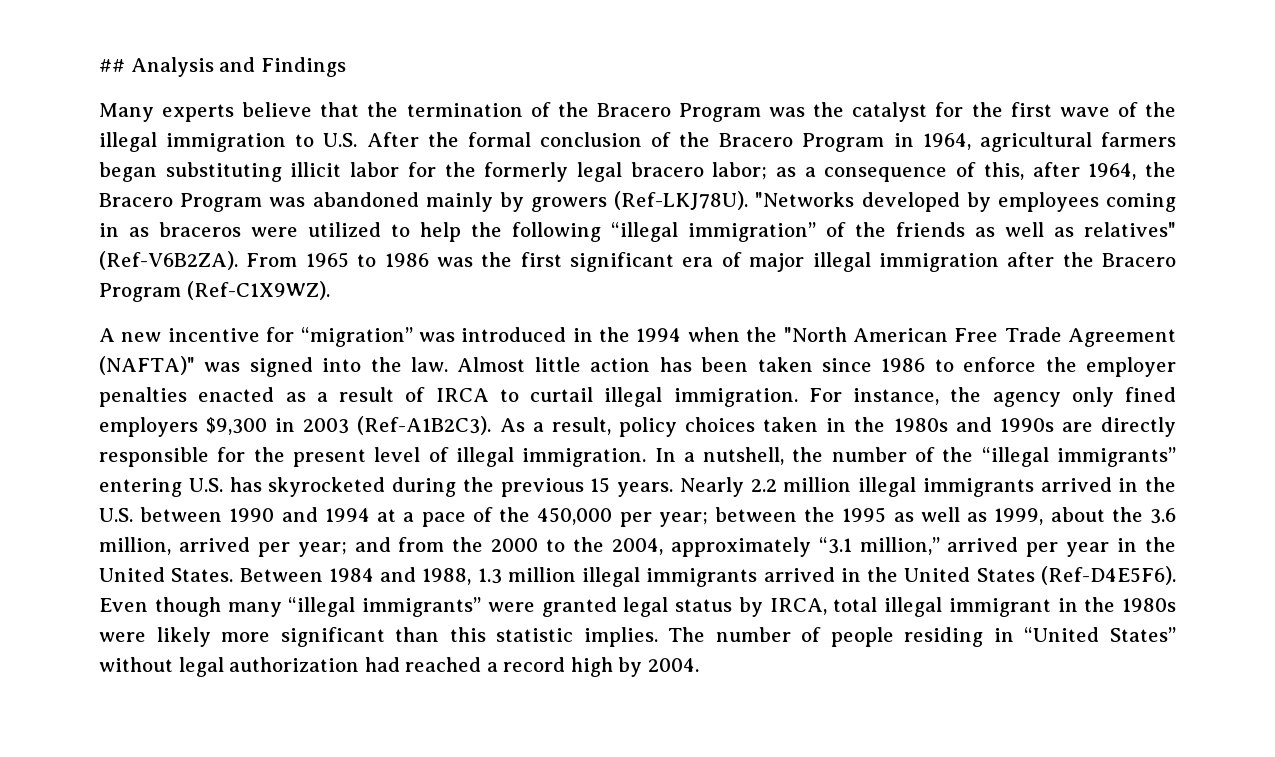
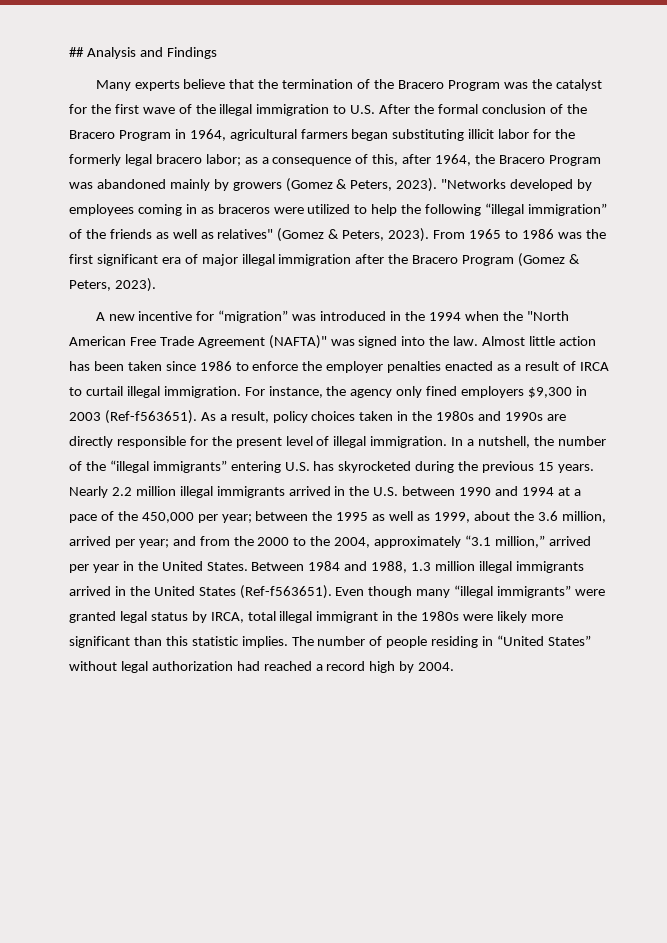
[614,191,749,210] (Ref-LKJ78U). -> [285,178,438,192] (Gomez & Peters, 2023).
[99,251,238,270] (Ref-V6B2ZA). -> [277,228,430,242] (Gomez & Peters, 2023).
[186,281,330,300] (Ref-C1X9WZ). -> [518,253,580,267] [69,278,156,292] (Gomez & Peters, 2023).
[357,416,492,435] (Ref-A1B2C3). -> [104,410,197,424] (Ref-f563651).
[1041,566,1176,585] (Ref-D4E5F6). -> [239,585,332,599] (Ref-f563651).

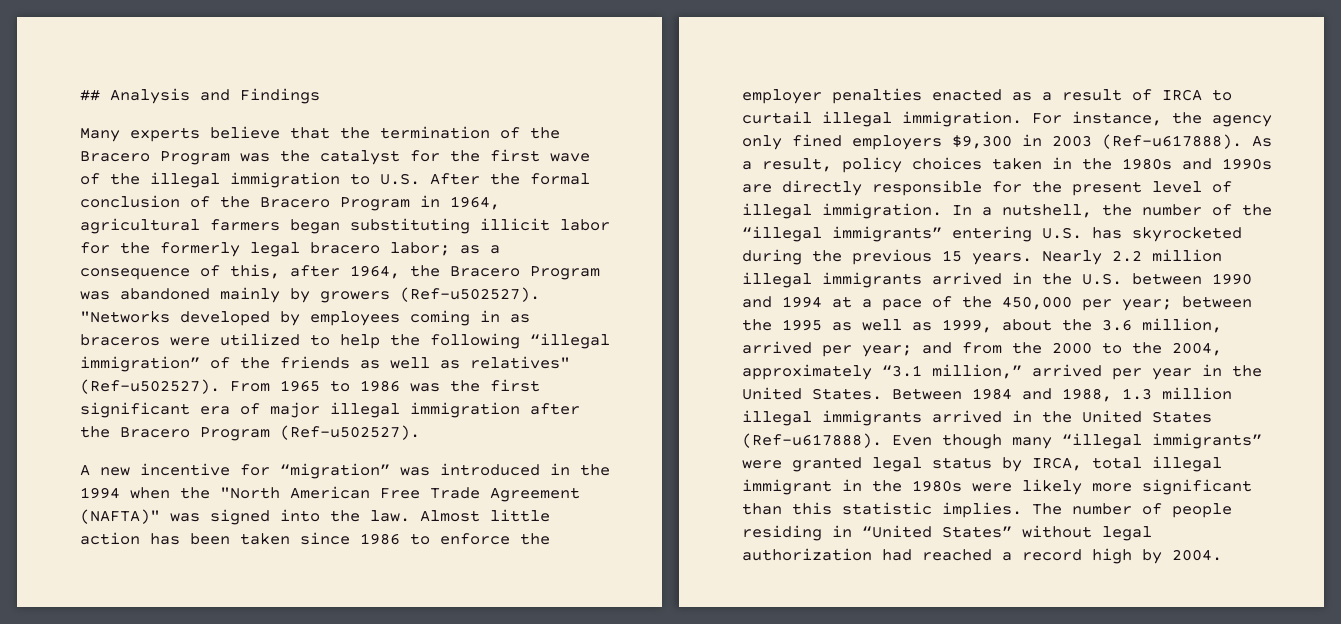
[285,178,438,192] (Gomez & Peters, 2023). -> [400,287,540,302] (Ref-u502527).
[277,228,430,242] (Gomez & Peters, 2023). -> [80,379,220,394] (Ref-u502527).
[518,253,580,267] [69,278,156,292] (Gomez & Peters, 2023). -> [280,425,420,440] (Ref-u502527).
[104,410,197,424] (Ref-f563651). -> [1102,134,1242,149] (Ref-u617888).
[239,585,332,599] (Ref-f563651). -> [742,433,882,448] (Ref-u617888).

